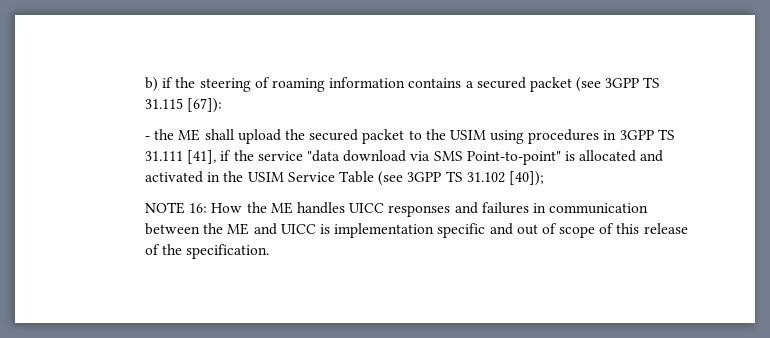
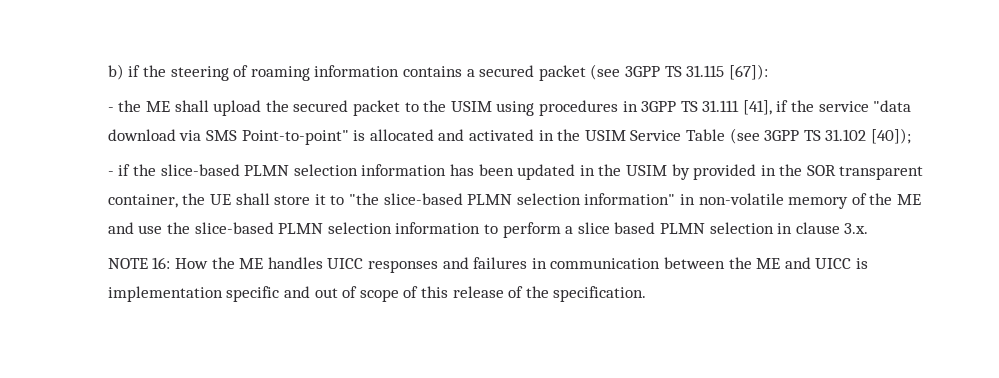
(544, 178) none -> [107,164,924,180] [107,193,921,209] [107,222,869,238] // - if the slice-based PLMN selection information has been updated in the USIM by provided in the SOR transparent container, the UE shall store it to "the slice-based PLMN selection information" in non-volatile memory of the ME and use the slice-based PLMN selection information to perform a slice based PLMN selection in clause 3.x.

